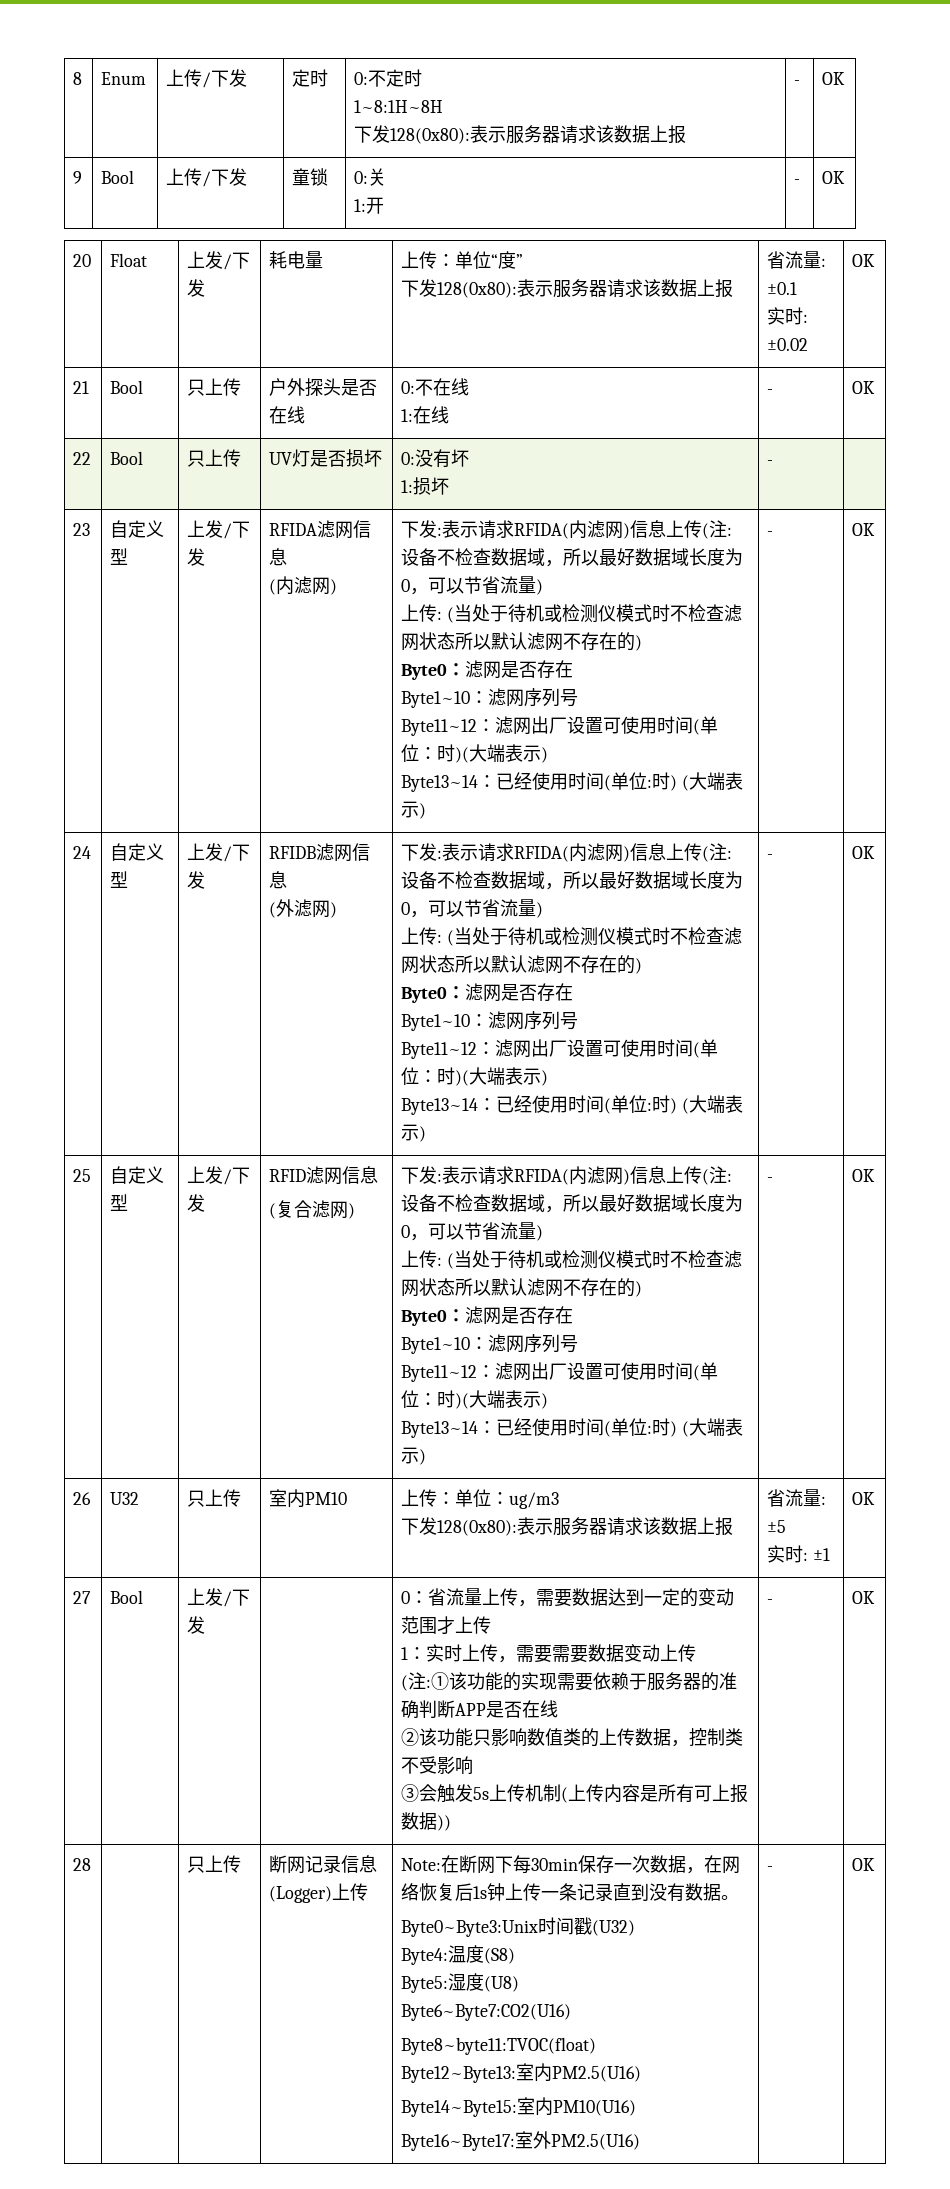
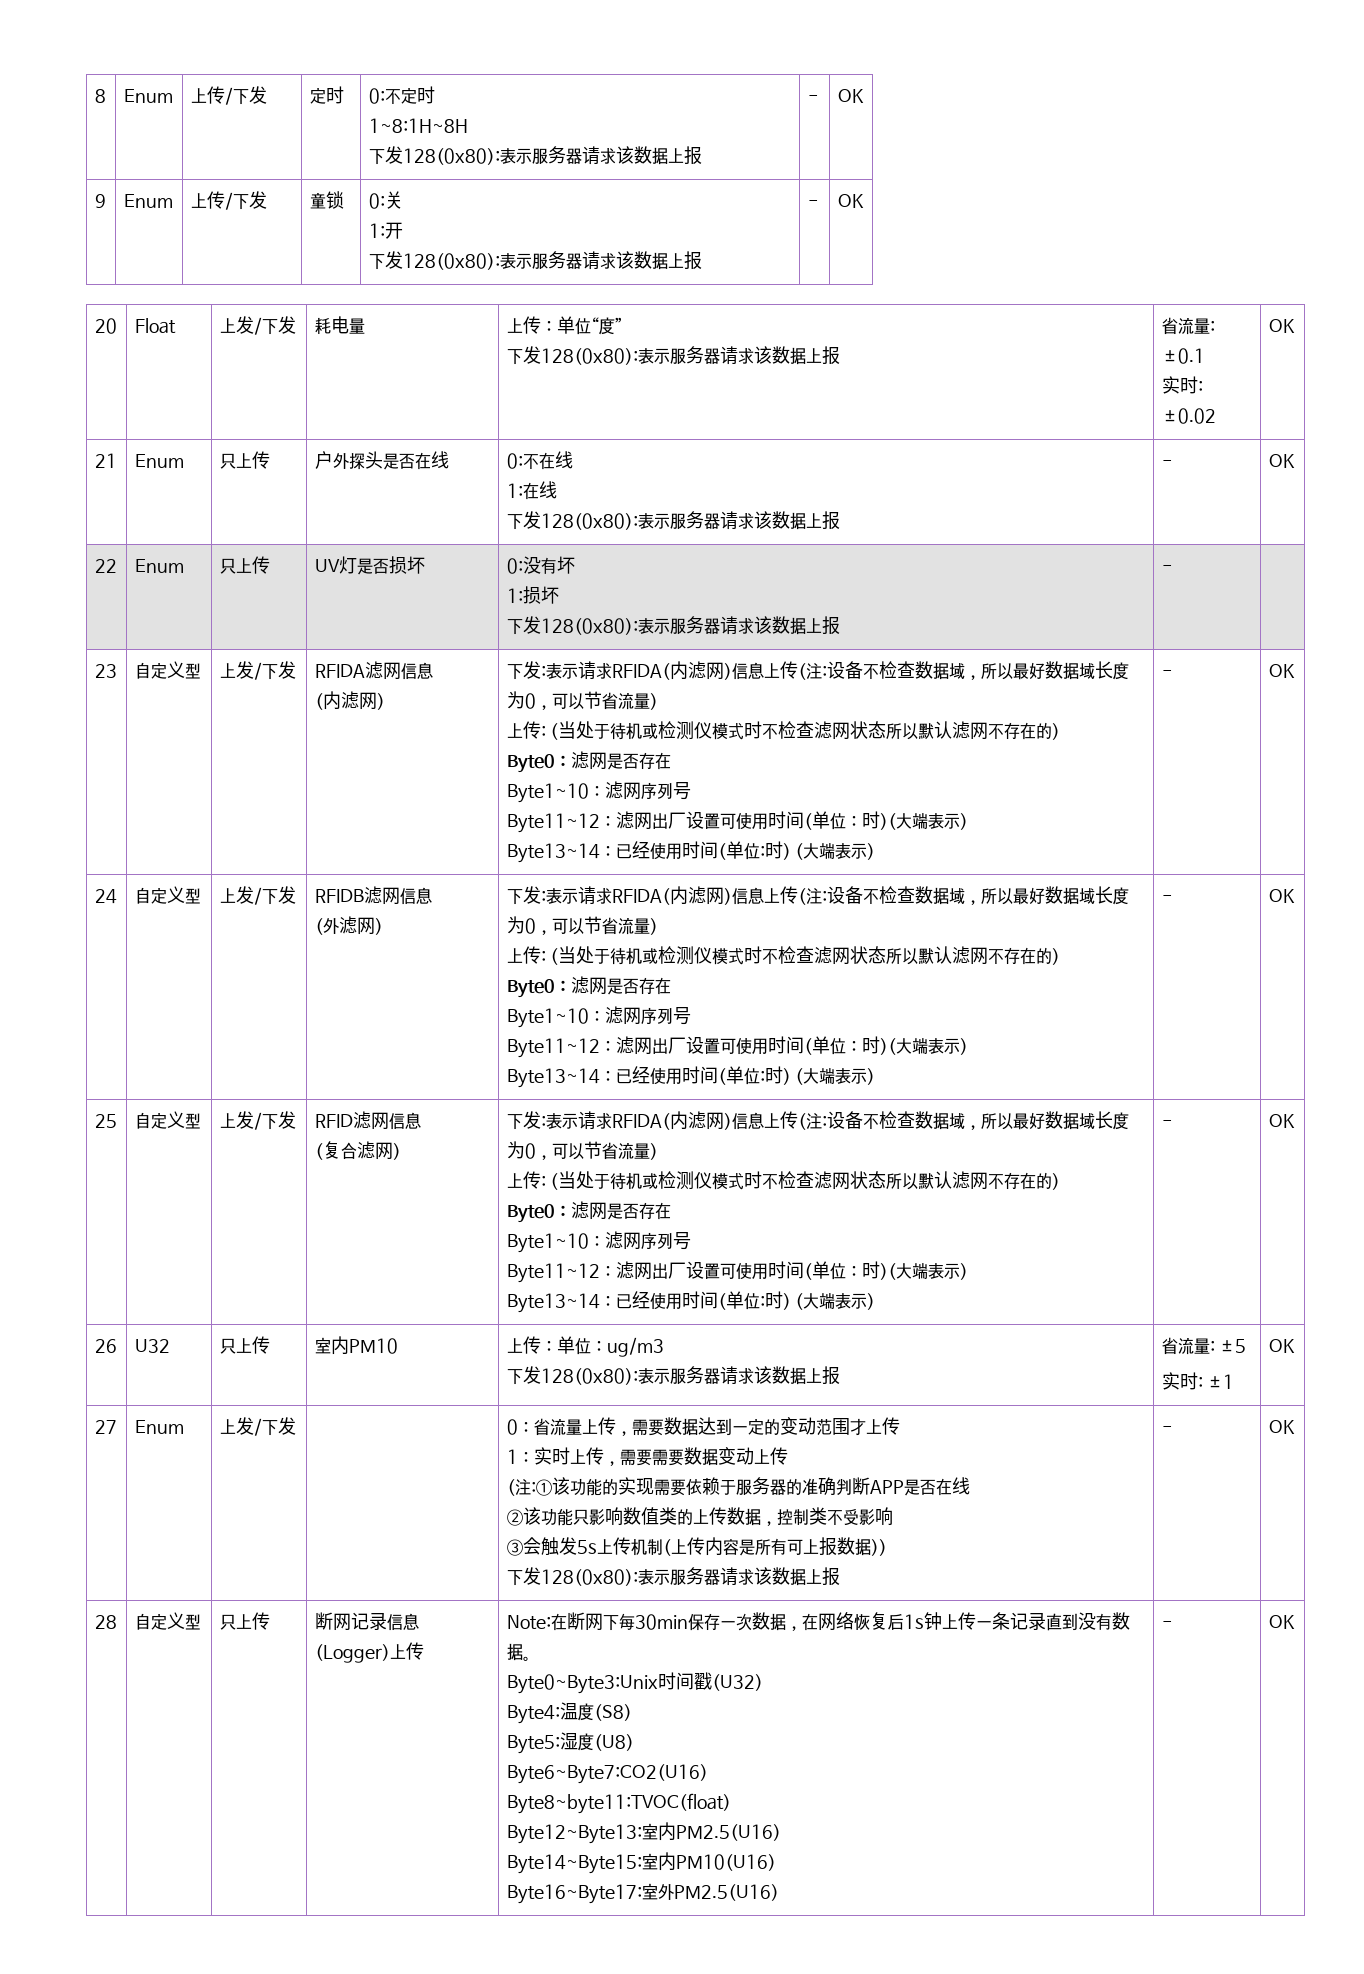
[101,170,135,184] Bool -> [123,194,173,208] Enum
(385, 205) none -> [368,251,702,270] // 下发128(0x80):表示服务器请求该数据上报
[110,380,144,394] Bool -> [134,454,184,468] Enum
(450, 415) none -> [506,511,840,530] // 下发128(0x80):表示服务器请求该数据上报
[110,451,144,465] Bool -> [134,559,184,573] Enum
(450, 486) none -> [506,616,840,635] // 下发128(0x80):表示服务器请求该数据上报
[110,1590,144,1604] Bool -> [134,1420,184,1434] Enum
(452, 1823) none -> [506,1567,840,1586] // 下发128(0x80):表示服务器请求该数据上报
(92, 1864) none -> [134,1612,201,1630] 自定义型

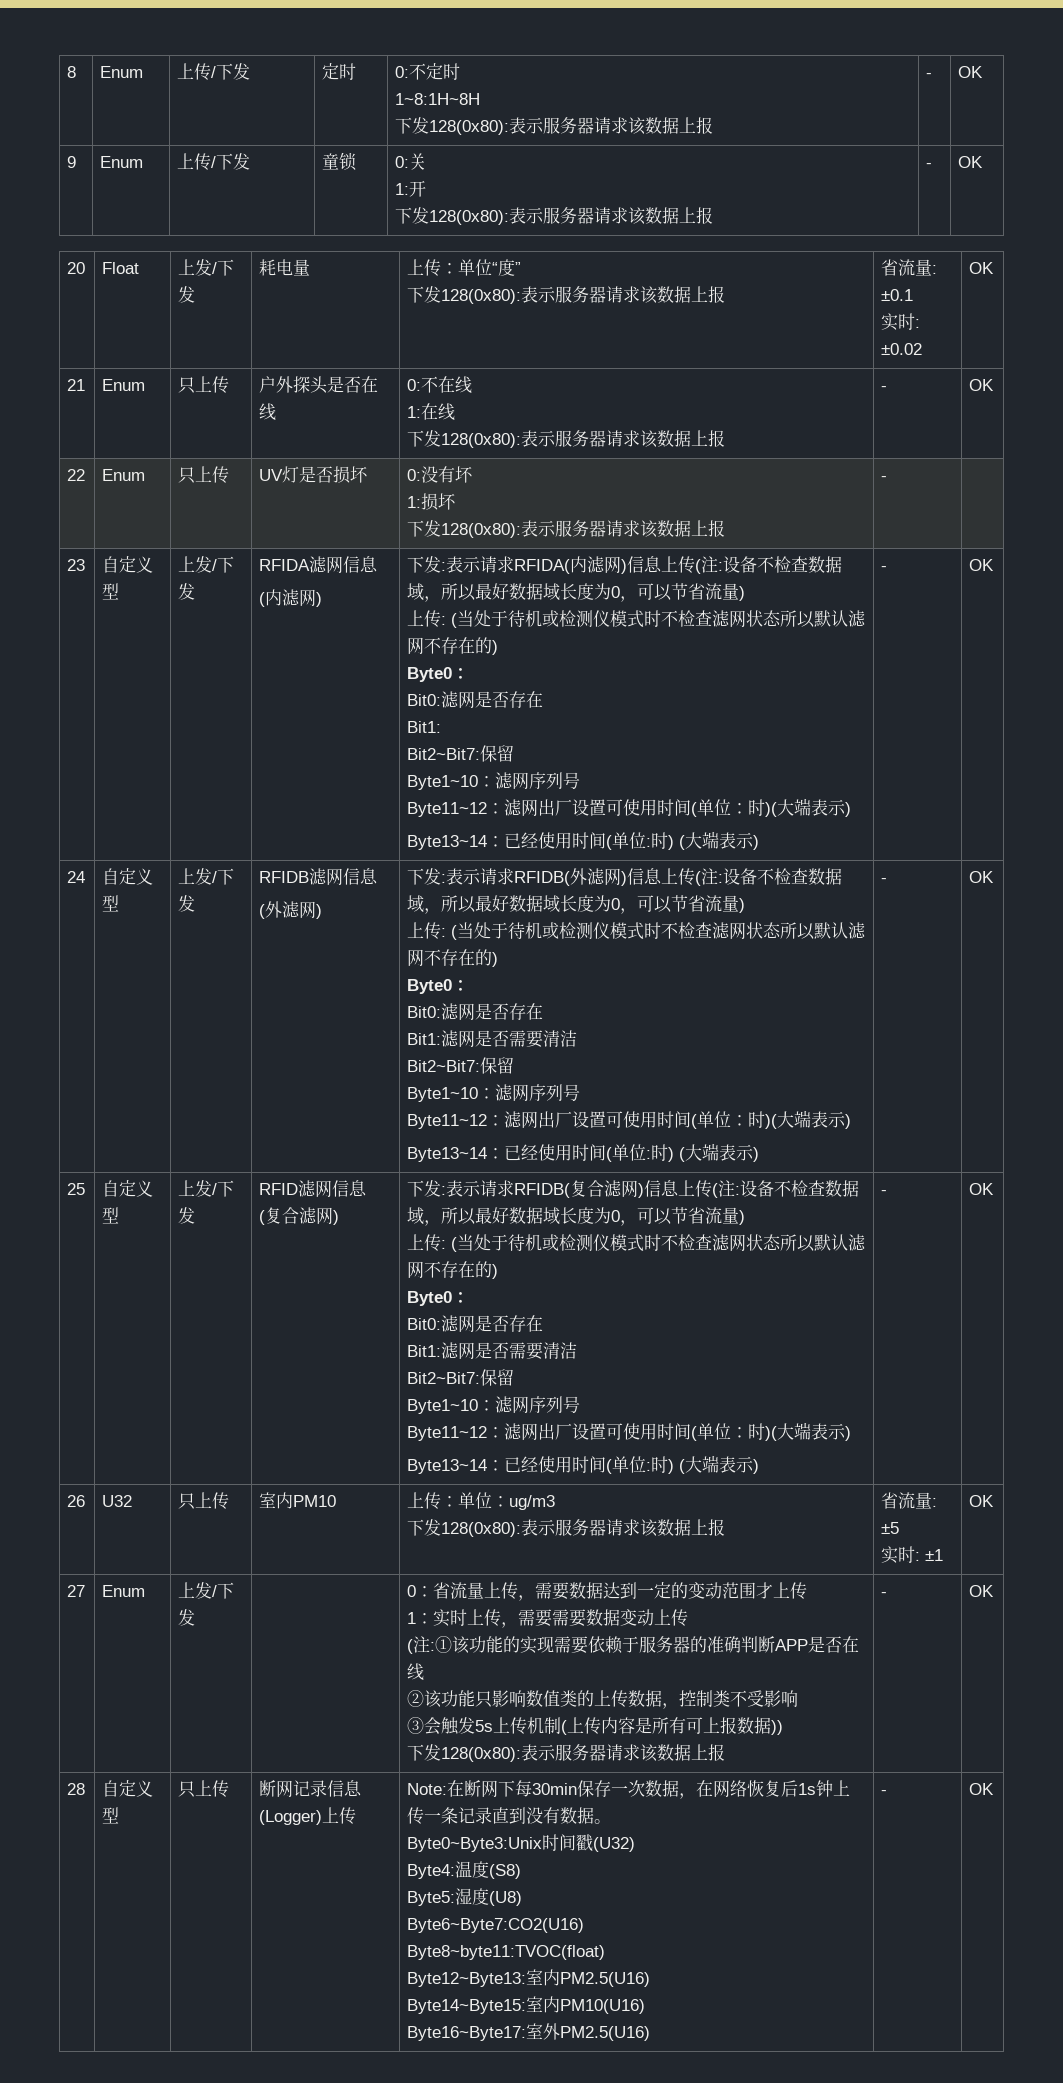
[570,751,671,770] 滤网是否存在 -> [407,691,544,709] [407,721,442,733] [407,745,515,762] // Bit0:滤网是否存在 // Bit1: // Bit2~Bit7:保留
[611,886,688,905] RFIDA(内 -> [514,868,588,886] RFIDB(外
[570,976,671,995] 滤网是否存在 -> [407,1003,544,1021] [407,1030,578,1048] [407,1057,515,1074] // Bit0:滤网是否存在 // Bit1:滤网是否需要清洁 // Bit2~Bit7:保留
[611,1111,688,1130] RFIDA(内 -> [514,1180,605,1198] RFIDB(复合
[570,1201,671,1220] 滤网是否存在 -> [407,1315,544,1333] [407,1342,578,1360] [407,1369,515,1386] // Bit0:滤网是否存在 // Bit1:滤网是否需要清洁 // Bit2~Bit7:保留

